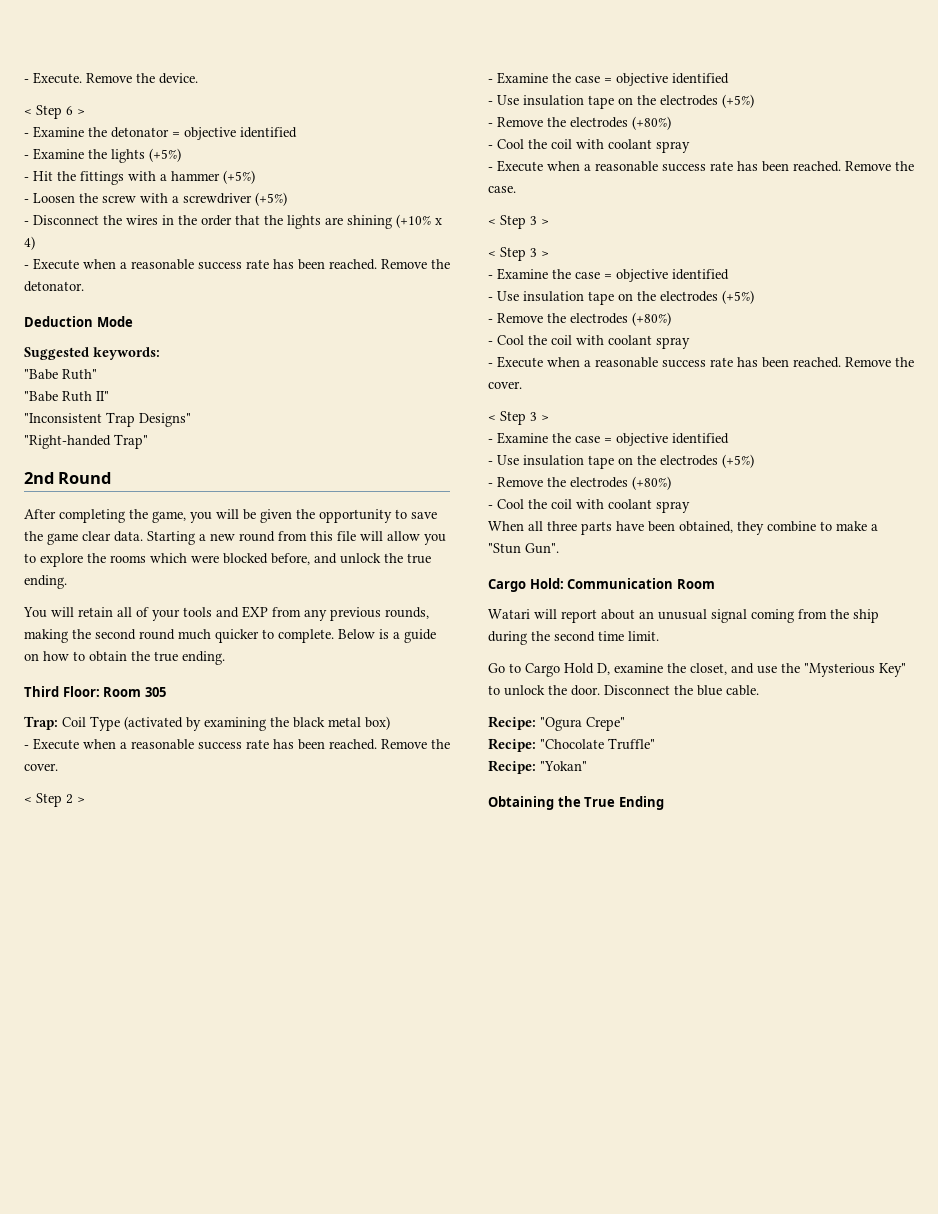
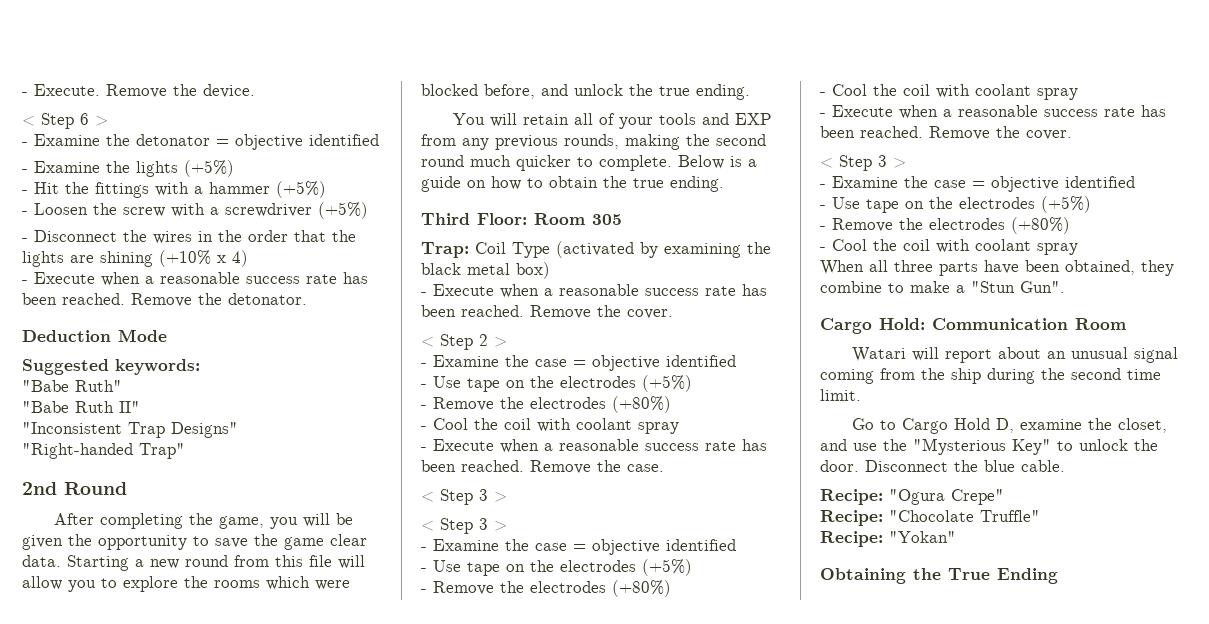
[523,95,584,106] insulation -> (461, 382) none
[523,291,584,302] insulation -> (461, 566) none
[523,455,584,466] insulation -> (860, 203) none

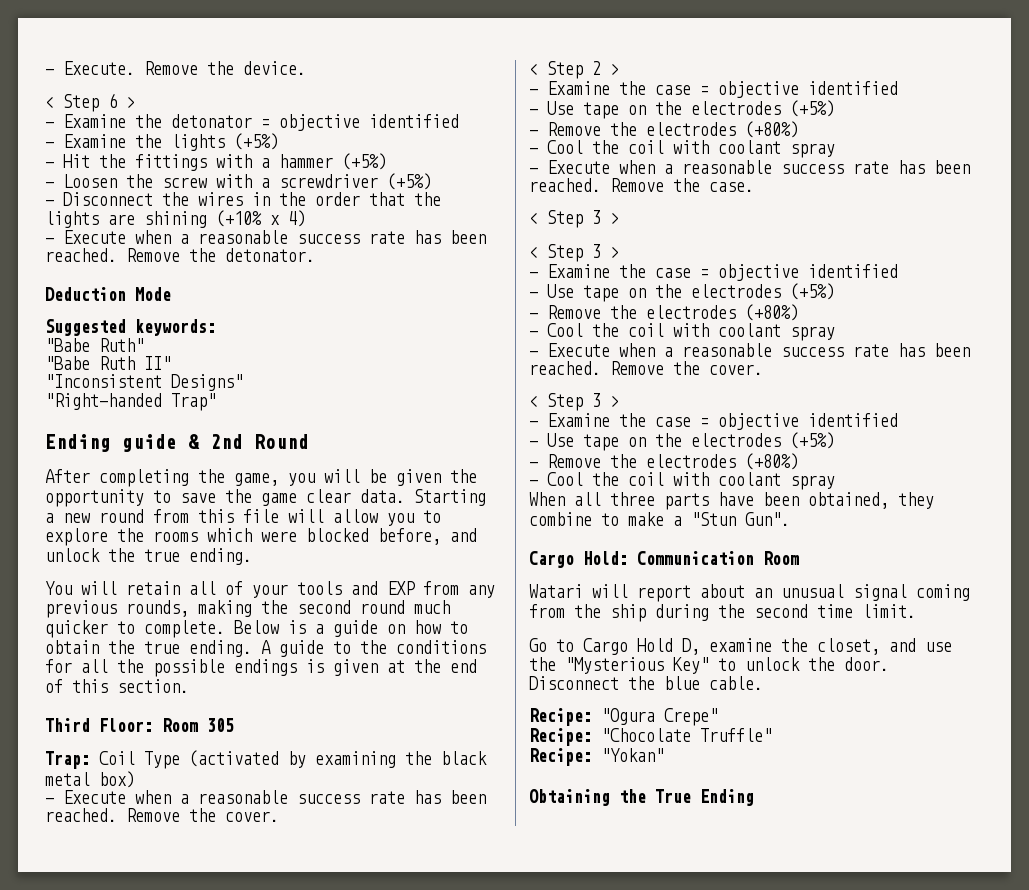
[128,422,165,438] Trap -> (162, 381) none
(185, 451) none -> [45,434,200,452] Ending guide &
(724, 184) none -> [261,640,486,657] [45,659,477,677] [45,679,189,693] A guide to the conditions for all the possible endings is given at the end of this section.

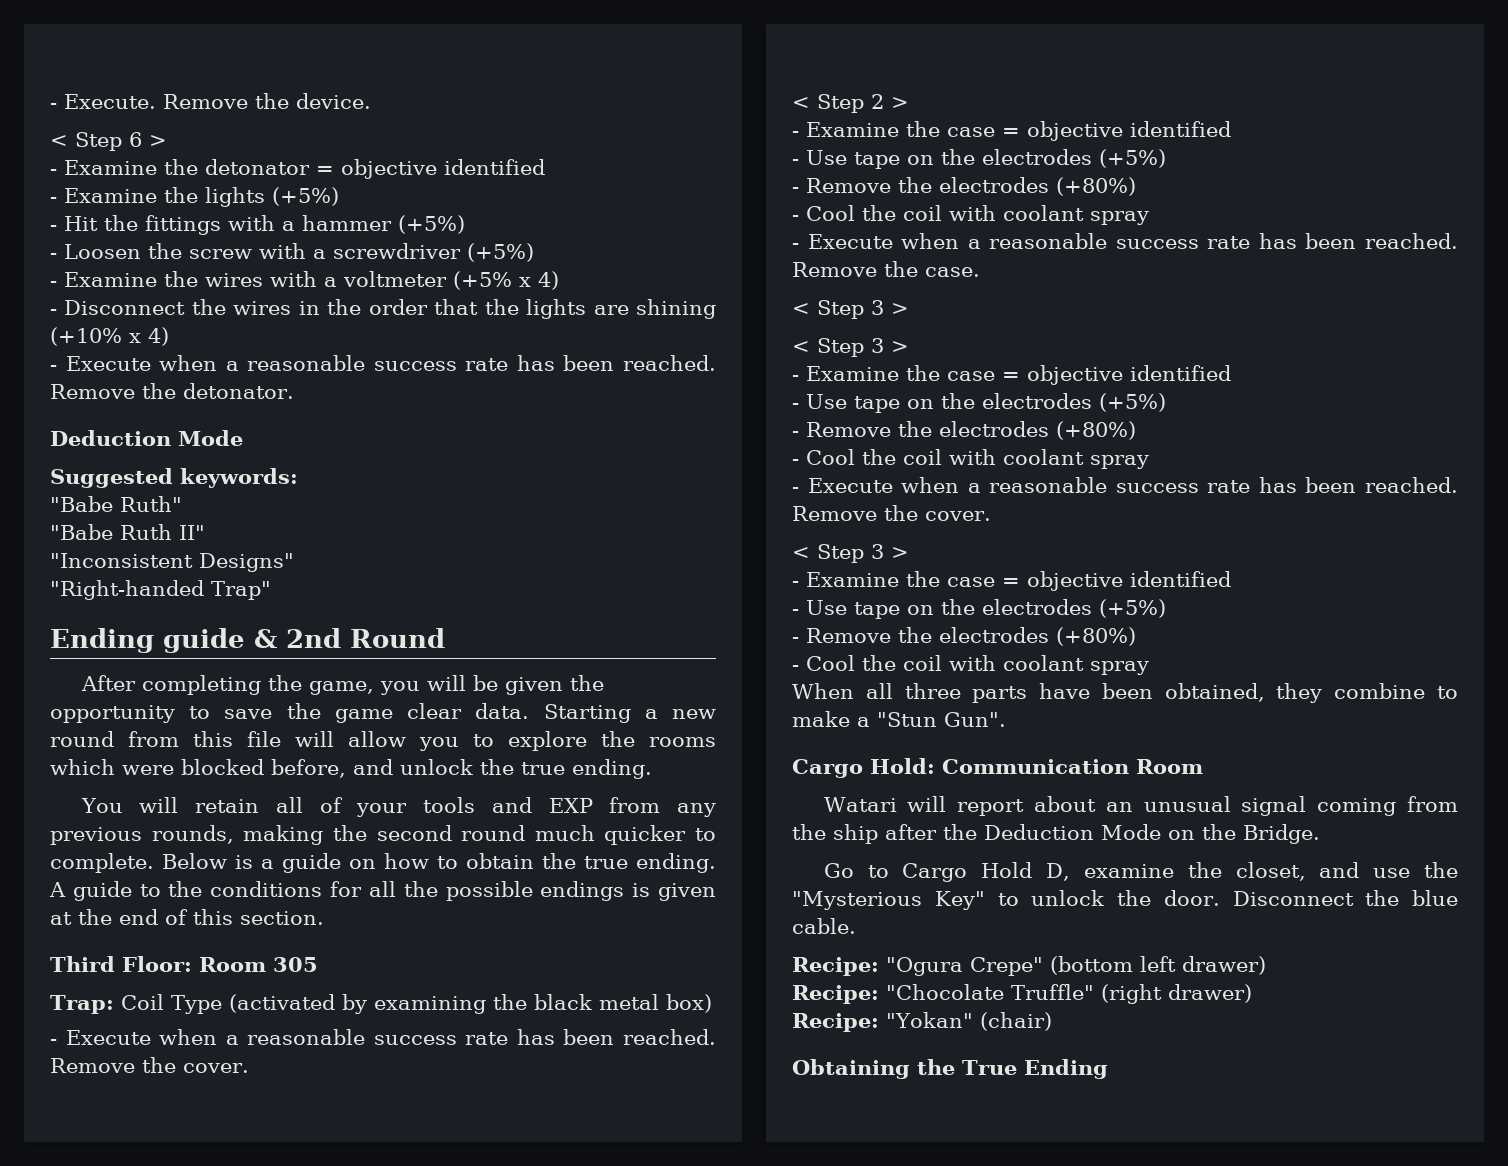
(432, 181) none -> [50,271,559,290] // - Examine the wires with a voltmeter (+5% x 4)
[655,604,916,621] during the second time limit. -> [885,824,1320,844] after the Deduction Mode on the Bridge.
(718, 717) none -> [1050,956,1266,975] (bottom left drawer)
(772, 735) none -> [1101,984,1252,1004] (right drawer)
(664, 755) none -> [979,1012,1052,1031] (chair)

